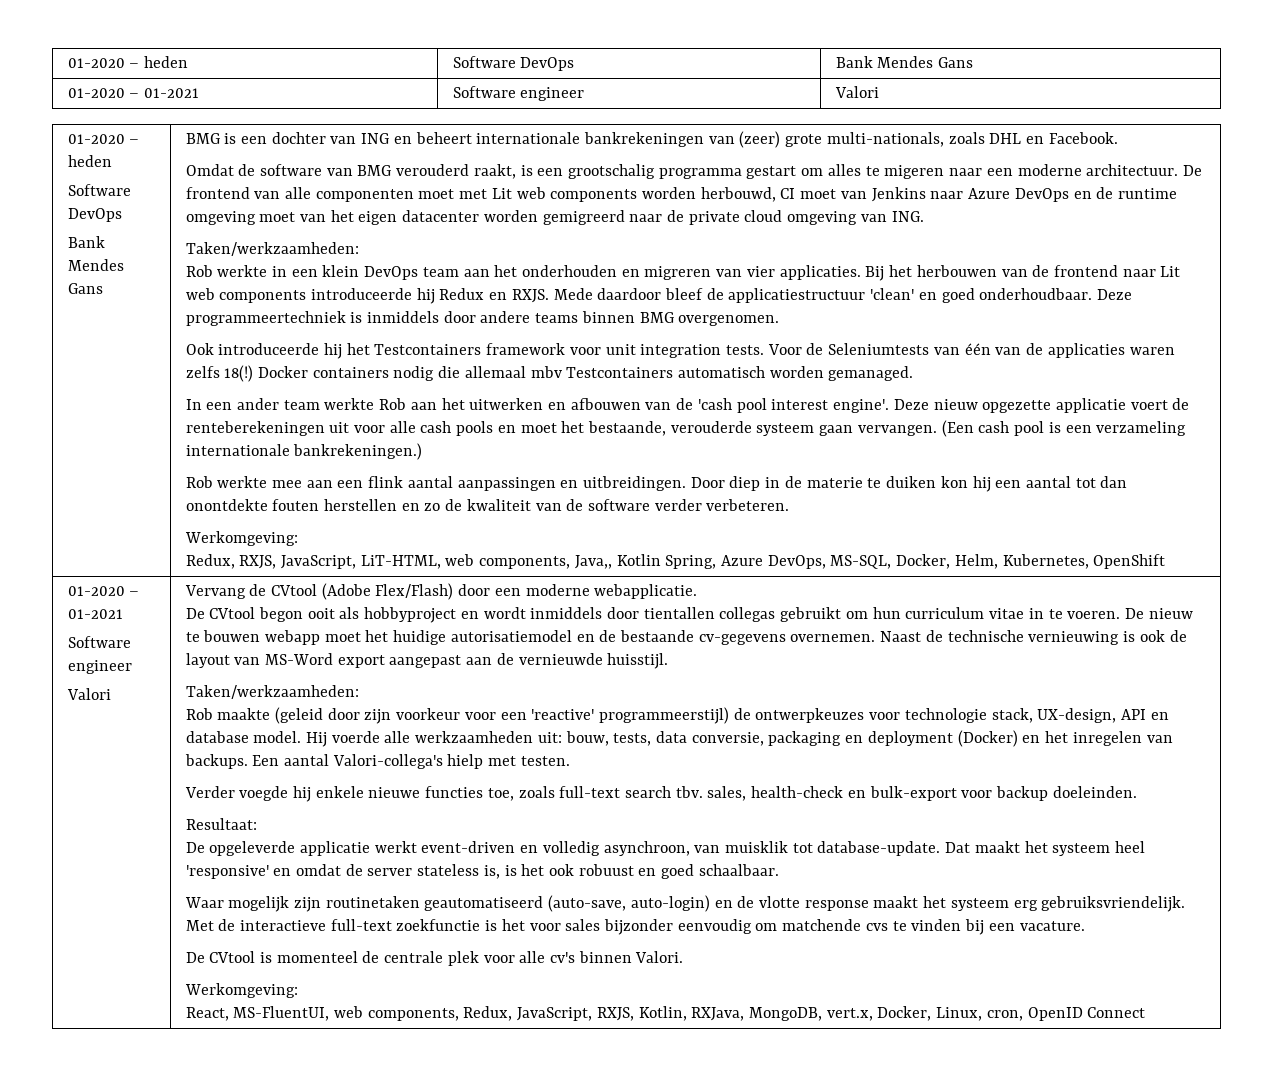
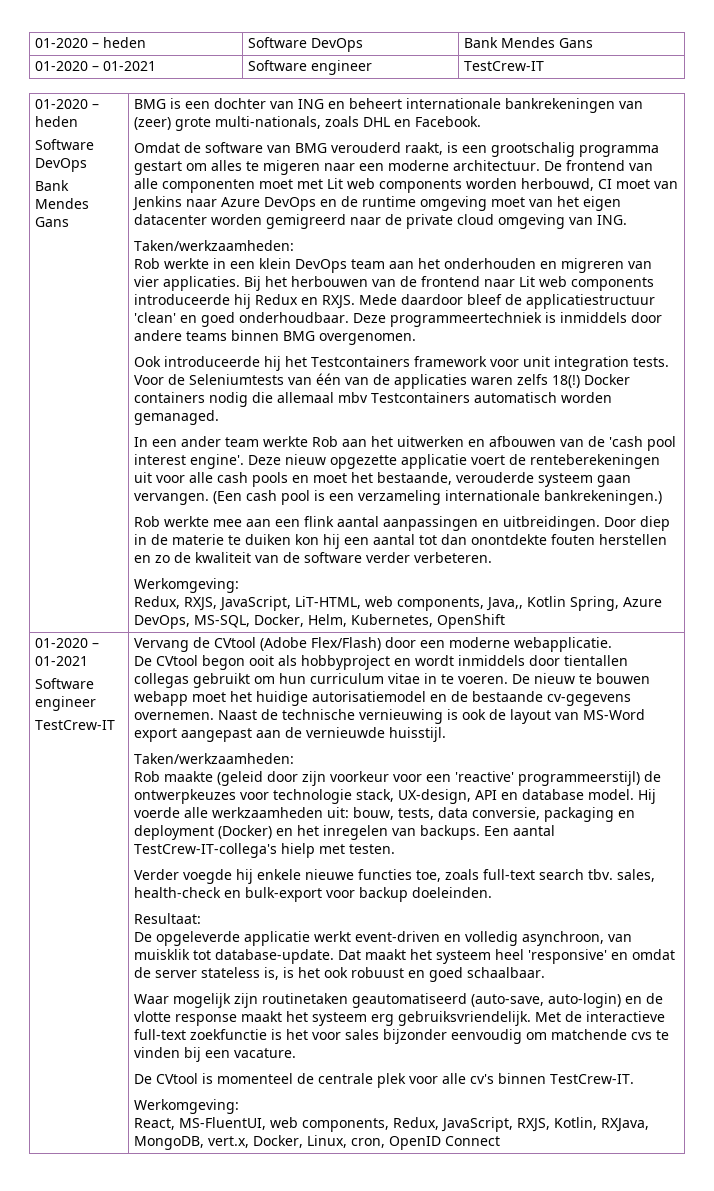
[834,86,879,98] Valori -> [463,61,544,71] TestCrew-IT
[66,688,111,700] Valori -> [34,720,115,730] TestCrew-IT
[332,754,443,769] Valori-collega's -> [133,843,277,858] TestCrew-IT-collega's
[635,951,684,963] Valori. -> [549,1074,634,1084] TestCrew-IT.

